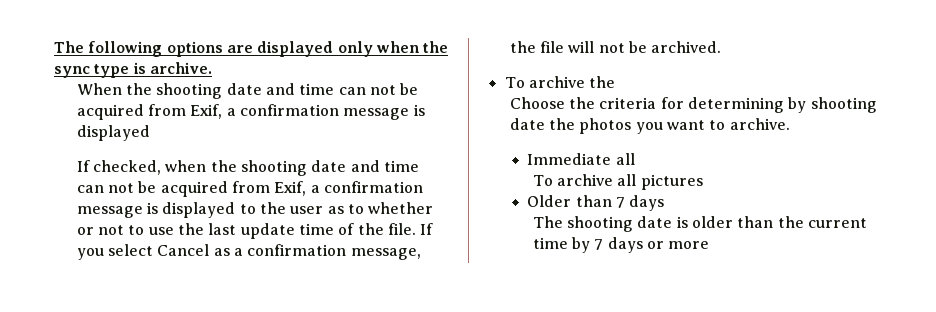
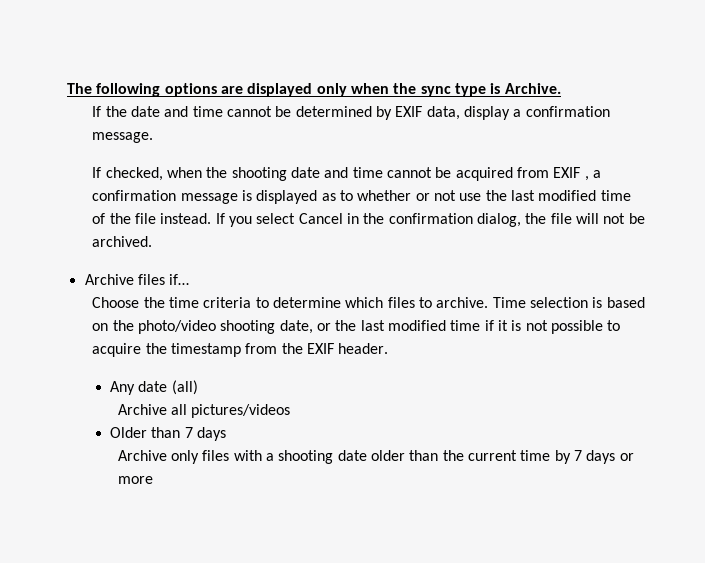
[149,62,212,74] [76,83,419,99] [76,104,425,120] [76,125,150,141] archive. // When the shooting date and time can not be acquired from Exif, a confirmation message is displayed -> [504,83,561,94] [92,106,610,120] [92,132,154,143] Archive. // If the date and time cannot be determined by EXIF data, display a confirmation message.
[76,181,424,197] [76,202,324,218] can not be acquired from Exif, a confirmation message is displayed to the user -> [386,167,601,181] [92,190,318,204] cannot be acquired from EXIF , a confirmation message is displayed
[128,225,145,235] to -> (456, 195) none
[240,223,295,239] update -> [538,190,597,201] modified
[388,223,417,235] file. -> [135,213,212,224] file instead.
[213,244,421,260] as a confirmation message, -> [346,213,521,227] in the confirmation dialog,
[504,76,616,88] To archive the -> [84,274,190,285] Archive files if…
[599,97,877,113] [509,118,790,134] [527,153,635,165] [532,174,703,190] criteria for determining by shooting date the photos you want to archive. // Immediate all // To archive all pictures -> [169,297,645,308] [92,320,621,334] [92,343,389,357] [109,380,198,395] [117,404,291,418] time criteria to determine which files to archive. Time selection is based on the photo/video shooting date, or the last modified time if it is not possible to acquire the timestamp from the EXIF header. // Any date (all) // Archive all pictures/videos
[532,216,688,232] The shooting date is -> [117,450,367,464] Archive only files with a shooting date

